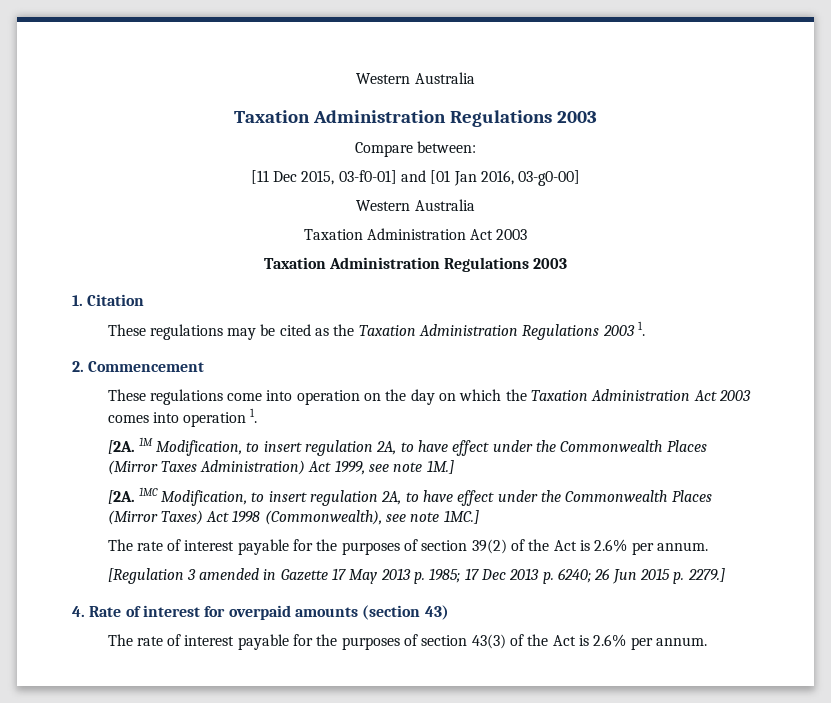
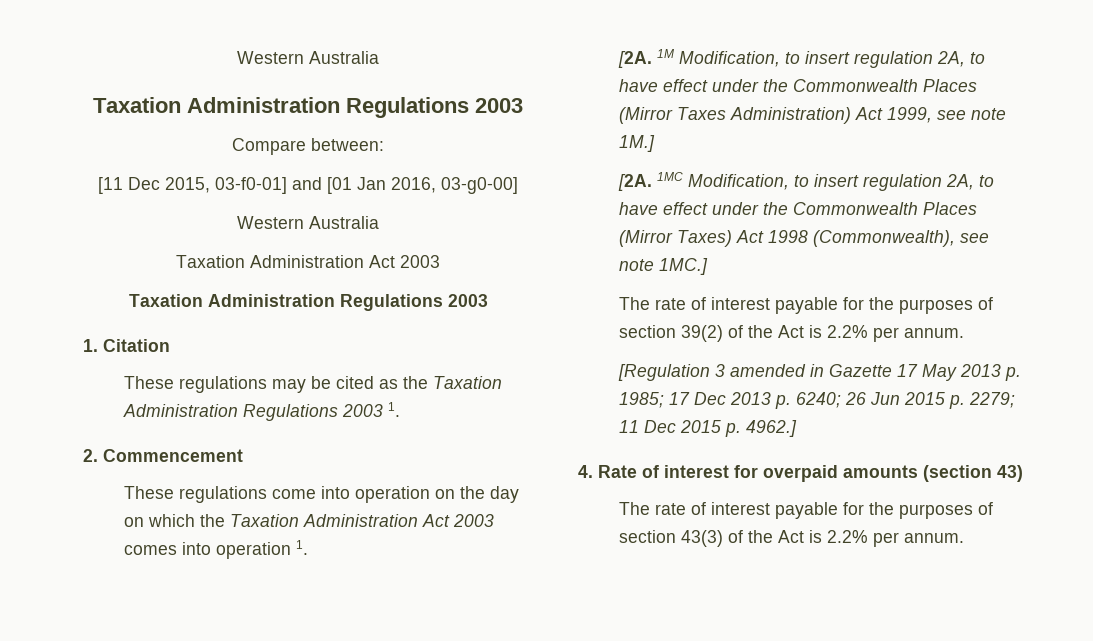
[594,539,628,552] 2.6% -> [827,325,869,338] 2.2%
[687,568,725,582] 2279.] -> [969,392,1016,408] [619,420,798,437] 2279; 11 Dec 2015 p. 4962.]
[593,634,627,647] 2.6% -> [827,530,869,543] 2.2%

